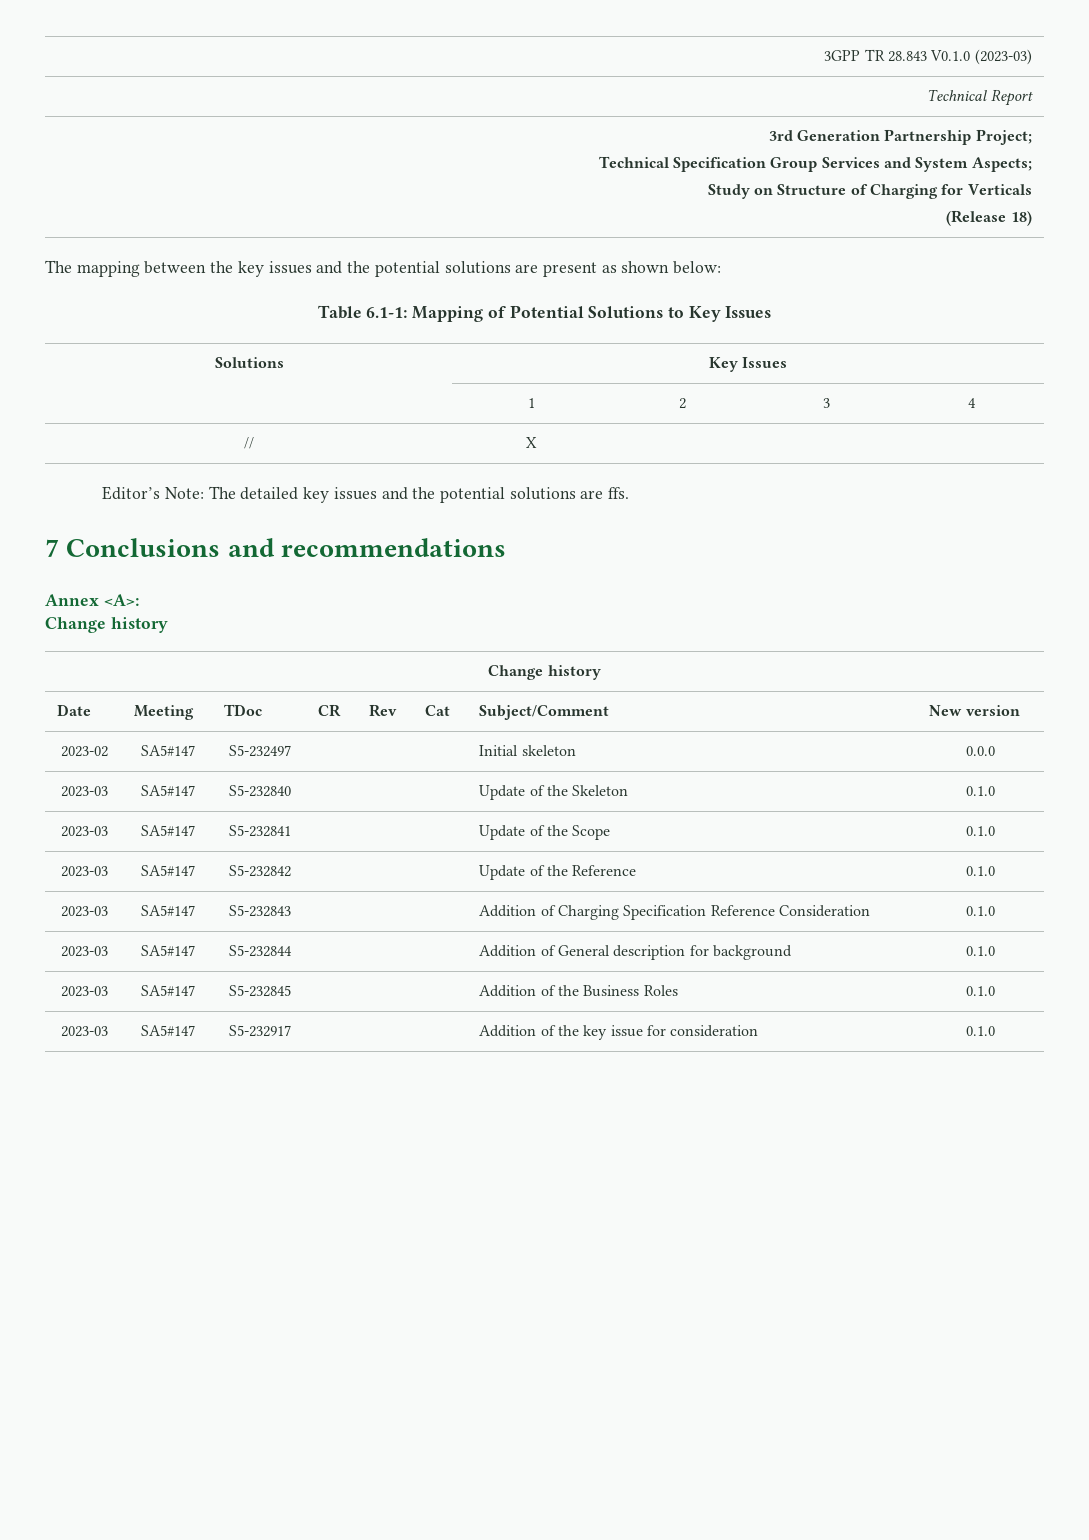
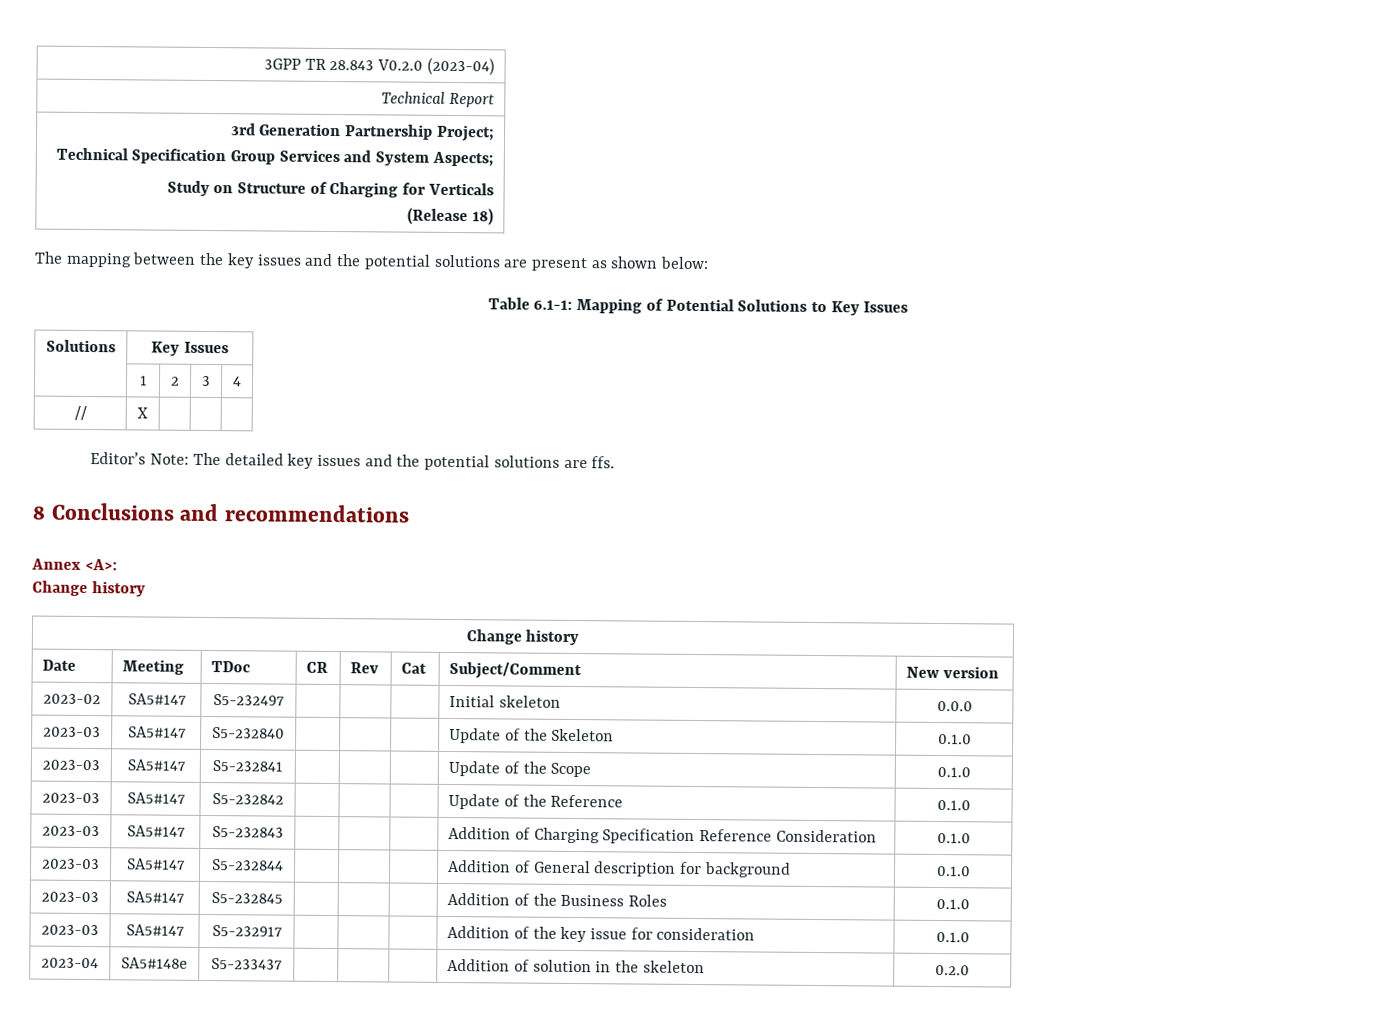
[930,49,1032,65] V0.1.0 (2023-03) -> [377,57,495,76] V0.2.0 (2023-04)
[45,539,59,557] 7 -> [32,505,45,520] 8
(995, 1031) none -> [41,957,99,969] [121,957,188,969] [210,958,283,970] [447,958,705,974] [935,964,970,976] // 2023-04 | SA5#148e | S5-233437 | | | | Addition of solution in the skeleton | 0.2.0

